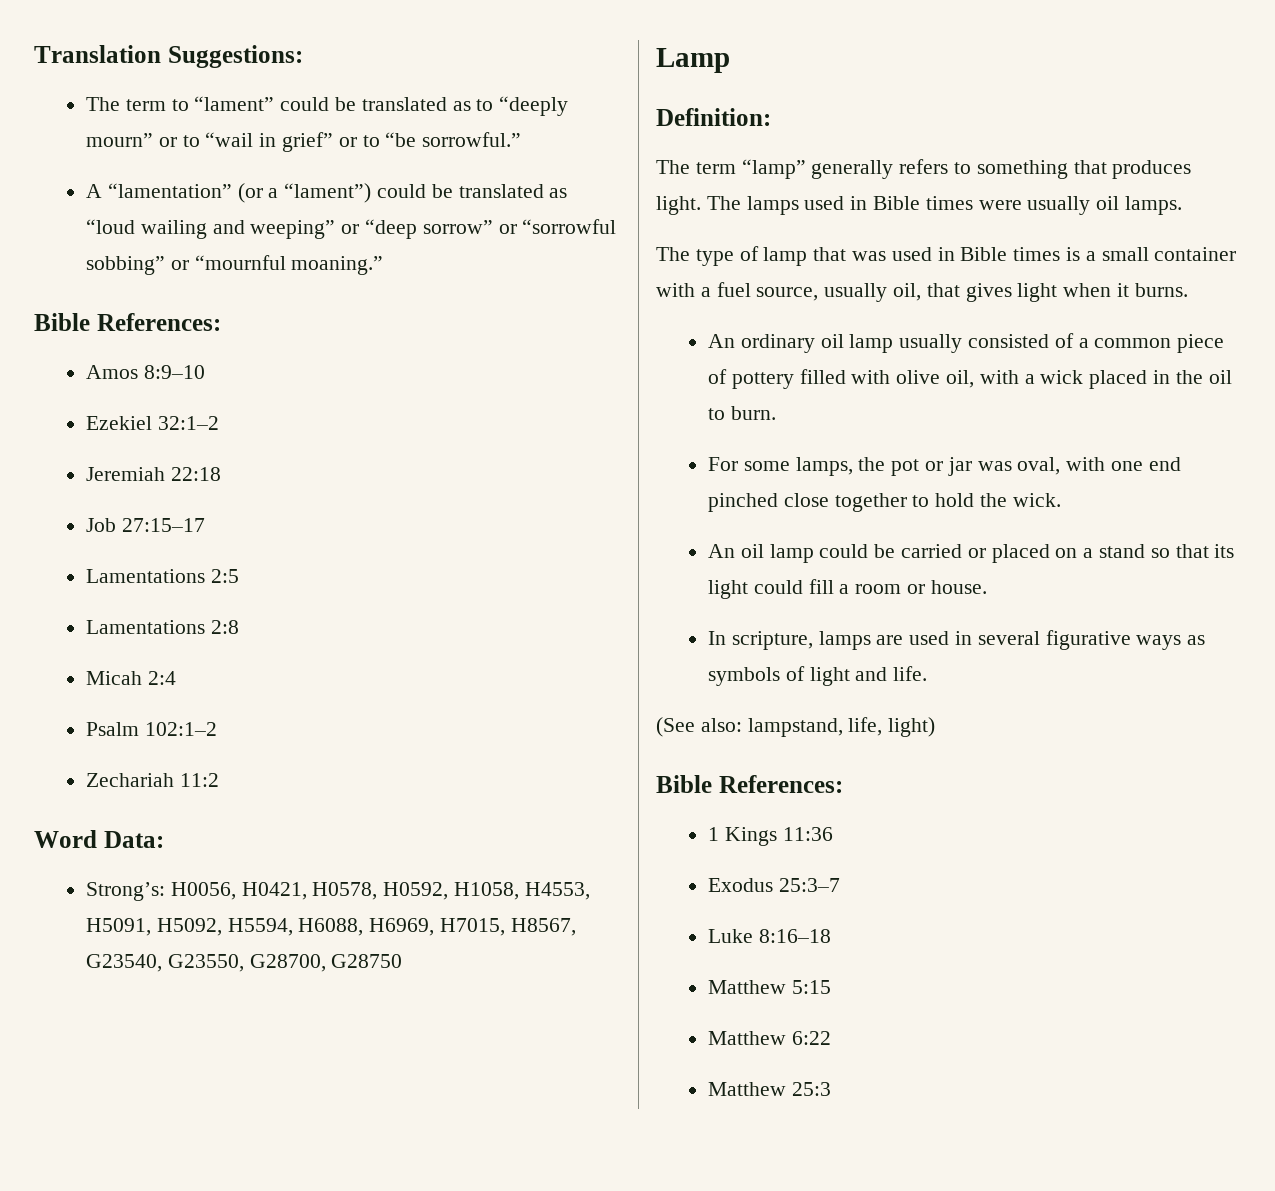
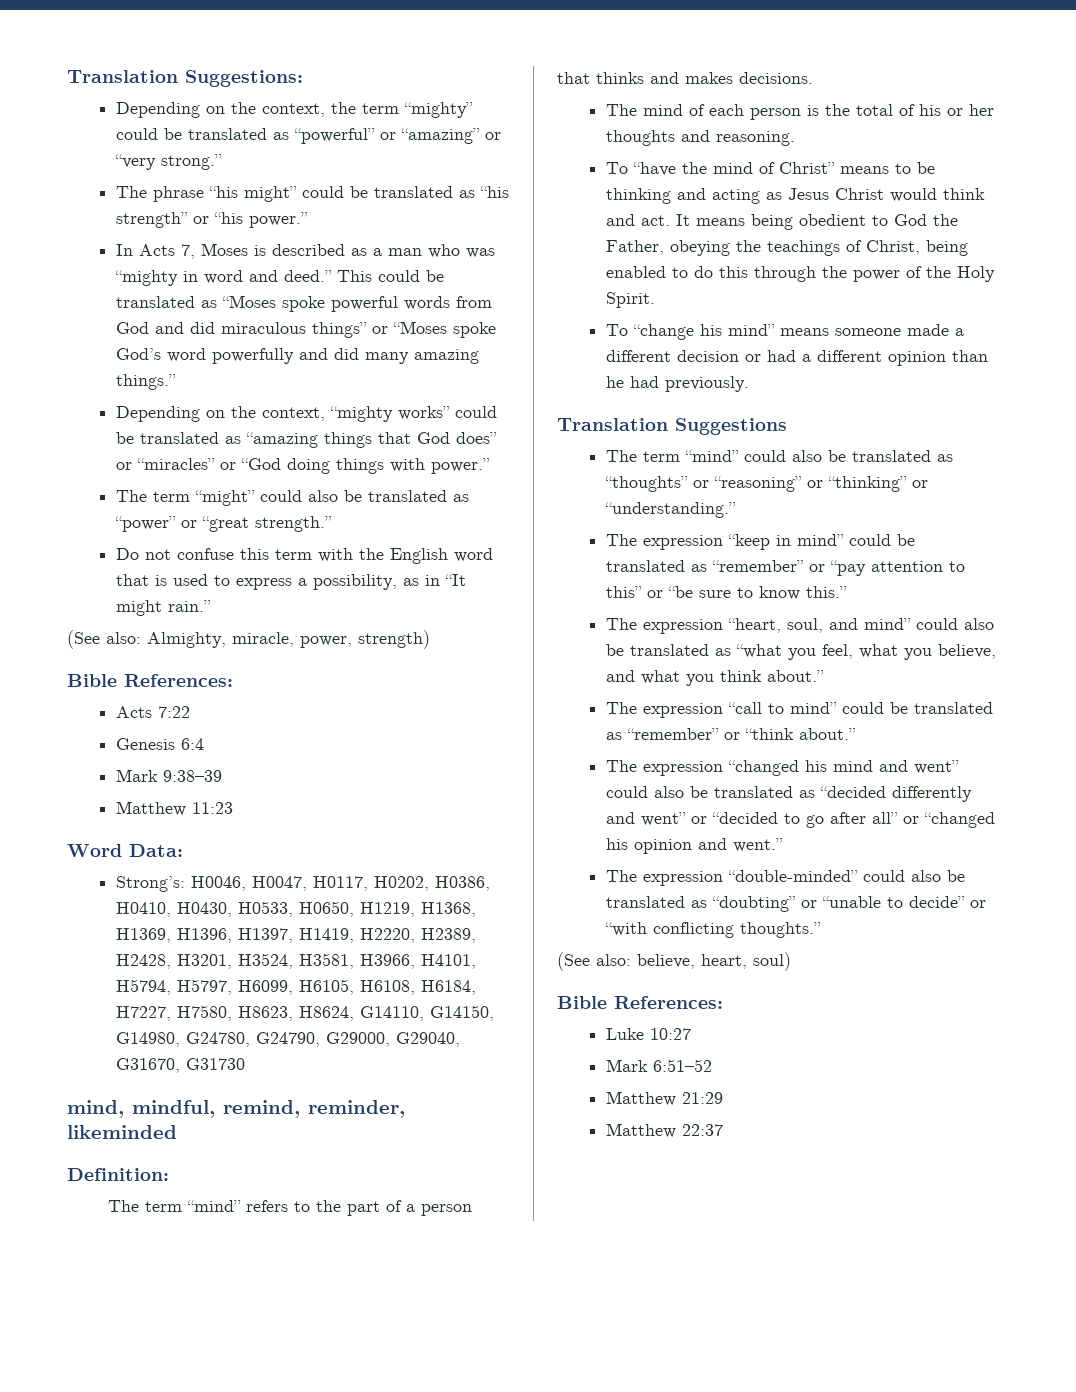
[85,96,569,116] [85,132,522,152] [85,183,568,203] [85,219,617,239] [85,255,384,275] [34,313,221,331] [85,365,205,379] [85,416,219,430] [85,467,221,481] [85,518,205,532] [85,569,239,583] [85,620,239,634] [85,671,176,685] [85,722,217,736] [85,773,219,787] [34,830,164,848] [85,882,590,901] [85,918,576,936] [85,954,403,972] [656,48,730,73] [656,108,771,126] [656,159,1192,179] [656,196,1183,215] [656,246,1237,266] [656,282,1188,302] [707,333,1225,353] [707,369,1232,389] [707,406,776,420] [707,457,1181,476] [707,493,1061,512] [707,544,1235,563] [707,579,987,599] [707,630,1206,650] [707,666,928,686] [656,717,936,737] [656,775,843,793] [707,827,833,846] [707,878,840,892] [707,929,831,943] [707,980,831,994] [707,1031,831,1045] [707,1082,831,1096] The term to “lament” could be translated as to “deeply mourn” or to “wail in grief” or to “be sorrowful.” // A “lamentation” (or a “lament”) could be translated as “loud wailing and weeping” or “deep sorrow” or “sorrowful sobbing” or “mournful moaning.” // Bible References: // Amos 8:9–10 // Ezekiel 32:1–2 // Jeremiah 22:18 // Job 27:15–17 // Lamentations 2:5 // Lamentations 2:8 // Micah 2:4 // Psalm 102:1–2 // Zechariah 11:2 // Word Data: // Strong’s: H0056, H0421, H0578, H0592, H1058, H4553, H5091, H5092, H5594, H6088, H6969, H7015, H8567, G23540, G23550, G28700, G28750 // Lamp // Definition: // The term “lamp” generally refers to something that produces light. The lamps used in Bible times were usually oil lamps. // The type of lamp that was used in Bible times is a small container with a fuel source, usually oil, that gives light when it burns. // An ordinary oil lamp usually consisted of a common piece of pottery filled with olive oil, with a wick placed in the oil to burn. // For some lamps, the pot or jar was oval, with one end pinched close together to hold the wick. // An oil lamp could be carried or placed on a stand so that its light could fill a room or house. // In scripture, lamps are used in several figurative ways as symbols of light and life. // (See also: lampstand, life, light) // Bible References: // 1 Kings 11:36 // Exodus 25:3–7 // Luke 8:16–18 // Matthew 5:15 // Matthew 6:22 // Matthew 25:3 -> [115,102,473,118] [115,128,501,144] [114,154,222,170] [115,186,509,202] [115,212,308,228] [115,243,495,259] [114,270,444,286] [115,295,492,312] [115,321,496,338] [115,348,479,364] [115,374,176,390] [115,406,497,422] [115,432,497,448] [115,458,490,474] [115,490,469,506] [114,516,332,532] [115,548,493,564] [115,574,466,590] [115,600,211,616] [67,630,430,649] [67,674,233,687] [115,706,190,718] [115,738,204,750] [115,769,222,782] [115,801,233,816] [67,844,183,857] [115,876,490,892] [115,901,476,917] [115,928,476,943] [115,953,476,969] [115,979,476,995] [115,1005,494,1021] [115,1032,460,1047] [115,1058,245,1073] [67,1100,405,1118] [67,1125,177,1139] [67,1168,169,1181] [108,1200,473,1216] [557,72,813,84] [605,104,994,120] [605,130,795,146] [605,162,935,176] [605,188,985,204] [605,214,958,230] [605,240,968,256] [605,266,995,282] [605,292,655,308] [605,324,964,340] [605,350,988,366] [605,376,749,392] [557,418,787,435] [605,450,953,462] [604,476,928,492] [604,502,736,518] [605,534,915,550] [605,560,965,576] [605,586,847,600] [605,618,994,634] [605,644,996,660] [605,670,824,686] [605,702,993,718] [605,728,856,740] [605,760,959,776] [605,786,972,802] [605,812,995,828] [605,838,783,854] [605,870,965,886] [605,896,986,912] [604,922,821,938] [557,952,791,971] [557,996,723,1009] [605,1028,691,1040] [605,1059,712,1072] [605,1091,723,1106] [605,1123,723,1138] Depending on the context, the term “mighty” could be translated as “powerful” or “amazing” or “very strong.” // The phrase “his might” could be translated as “his strength” or “his power.” // In Acts 7, Moses is described as a man who was “mighty in word and deed.” This could be translated as “Moses spoke powerful words from God and did miraculous things” or “Moses spoke God’s word powerfully and did many amazing things.” // Depending on the context, “mighty works” could be translated as “amazing things that God does” or “miracles” or “God doing things with power.” // The term “might” could also be translated as “power” or “great strength.” // Do not confuse this term with the English word that is used to express a possibility, as in “It might rain.” // (See also: Almighty, miracle, power, strength) // Bible References: // Acts 7:22 // Genesis 6:4 // Mark 9:38–39 // Matthew 11:23 // Word Data: // Strong’s: H0046, H0047, H0117, H0202, H0386, H0410, H0430, H0533, H0650, H1219, H1368, H1369, H1396, H1397, H1419, H2220, H2389, H2428, H3201, H3524, H3581, H3966, H4101, H5794, H5797, H6099, H6105, H6108, H6184, H7227, H7580, H8623, H8624, G14110, G14150, G14980, G24780, G24790, G29000, G29040, G31670, G31730 // mind, mindful, remind, reminder, likeminded // Definition: // The term “mind” refers to the part of a person that thinks and makes decisions. // The mind of each person is the total of his or her thoughts and reasoning. // To “have the mind of Christ” means to be thinking and acting as Jesus Christ would think and act. It means being obedient to God the Father, obeying the teachings of Christ, being enabled to do this through the power of the Holy Spirit. // To “change his mind” means someone made a different decision or had a different opinion than he had previously. // Translation Suggestions // The term “mind” could also be translated as “thoughts” or “reasoning” or “thinking” or “understanding.” // The expression “keep in mind” could be translated as “remember” or “pay attention to this” or “be sure to know this.” // The expression “heart, soul, and mind” could also be translated as “what you feel, what you believe, and what you think about.” // The expression “call to mind” could be translated as “remember” or “think about.” // The expression “changed his mind and went” could also be translated as “decided differently and went” or “decided to go after all” or “changed his opinion and went.” // The expression “double-minded” could also be translated as “doubting” or “unable to decide” or “with conflicting thoughts.” // (See also: believe, heart, soul) // Bible References: // Luke 10:27 // Mark 6:51–52 // Matthew 21:29 // Matthew 22:37

